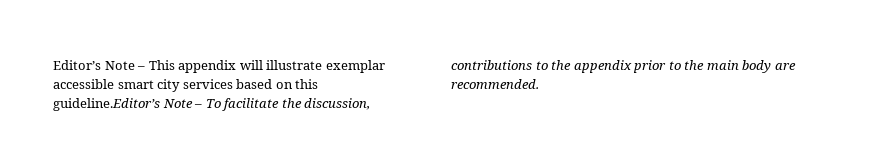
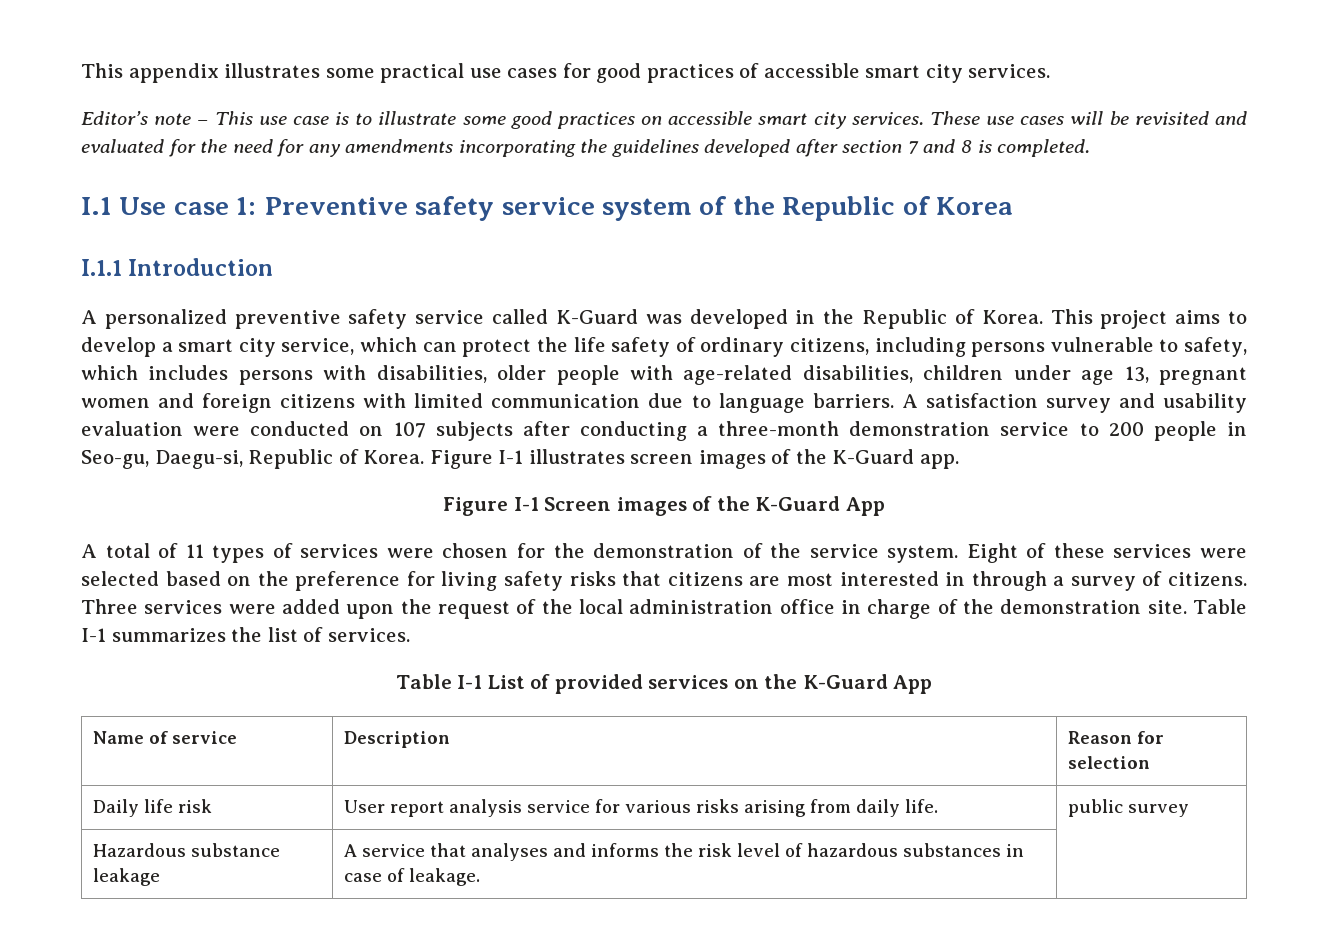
[53,60,385,73] [53,79,319,92] [53,98,371,111] [451,60,796,73] [451,79,539,89] Editor’s Note – This appendix will illustrate exemplar accessible smart city services based on this guideline.Editor’s Note – To facilitate the discussion, contributions to the appendix prior to the main body are recommended. -> [81,63,1051,83] [81,111,1247,129] [81,139,1091,157] [81,196,1014,221] [81,258,274,276] [81,309,1248,329] [81,337,1247,357] [81,365,1247,385] [81,393,1248,413] [81,421,1248,441] [81,449,959,469] [443,496,885,516] [81,543,1247,563] [81,571,1247,591] [81,599,1248,619] [81,627,410,642] [395,674,933,694] [93,731,238,744] [344,731,451,748] [1068,731,1165,744] [1068,756,1151,769] [93,799,213,817] [344,799,939,817] [1068,799,1190,817] [93,843,281,857] [93,868,161,886] [344,843,1025,861] [344,868,481,886] This appendix illustrates some practical use cases for good practices of accessible smart city services. // Editor’s note – This use case is to illustrate some good practices on accessible smart city services. These use cases will be revisited and evaluated for the need for any amendments incorporating the guidelines developed after section 7 and 8 is completed. // I.1 Use case 1: Preventive safety service system of the Republic of Korea // I.1.1 Introduction // A personalized preventive safety service called K-Guard was developed in the Republic of Korea. This project aims to develop a smart city service, which can protect the life safety of ordinary citizens, including persons vulnerable to safety, which includes persons with disabilities, older people with age-related disabilities, children under age 13, pregnant women and foreign citizens with limited communication due to language barriers. A satisfaction survey and usability evaluation were conducted on 107 subjects after conducting a three-month demonstration service to 200 people in Seo-gu, Daegu-si, Republic of Korea. Figure I-1 illustrates screen images of the K-Guard app. // Figure I-1 Screen images of the K-Guard App // A total of 11 types of services were chosen for the demonstration of the service system. Eight of these services were selected based on the preference for living safety risks that citizens are most interested in through a survey of citizens. Three services were added upon the request of the local administration office in charge of the demonstration site. Table I-1 summarizes the list of services. // Table I-1 List of provided services on the K-Guard App // Name of service | Description | Reason for selection // Daily life risk | User report analysis service for various risks arising from daily life. | public survey // Hazardous substance leakage | A service that analyses and informs the risk level of hazardous substances in case of leakage. |

